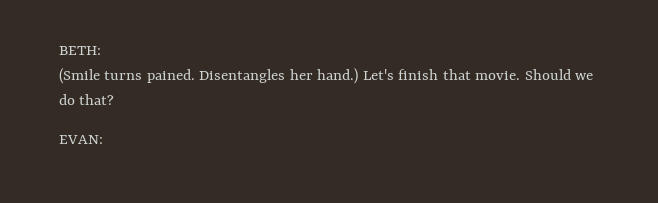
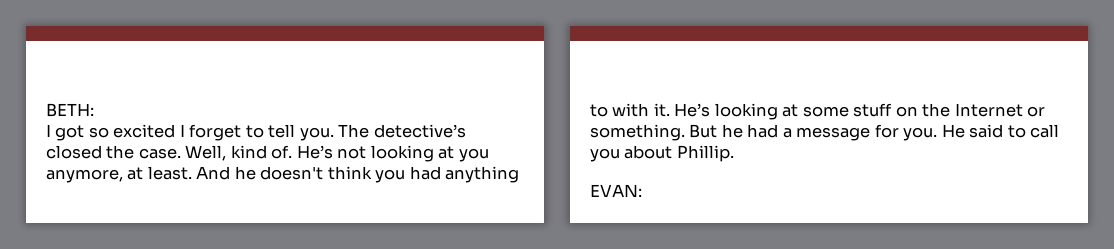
[59,68,594,84] [59,94,115,105] (Smile turns pained. Disentangles her hand.) Let's finish that movie. Should we do that? -> [46,124,466,141] [46,145,489,162] [46,166,520,183] [590,103,1046,120] [590,124,1060,141] [590,145,734,162] I got so excited I forget to tell you. The detective’s closed the case. Well, kind of. He’s not looking at you anymore, at least. And he doesn't think you had anything to with it. He’s looking at some stuff on the Internet or something. But he had a message for you. He said to call you about Phillip.

